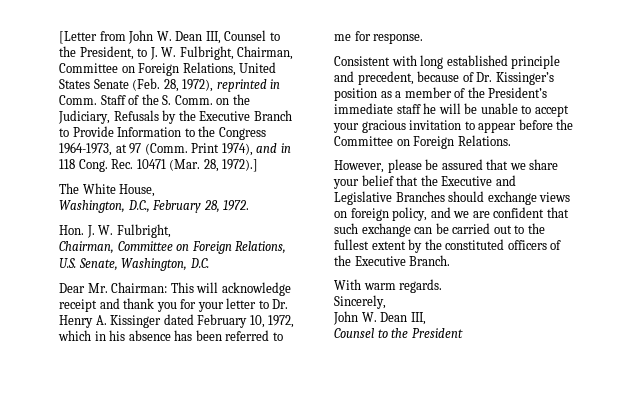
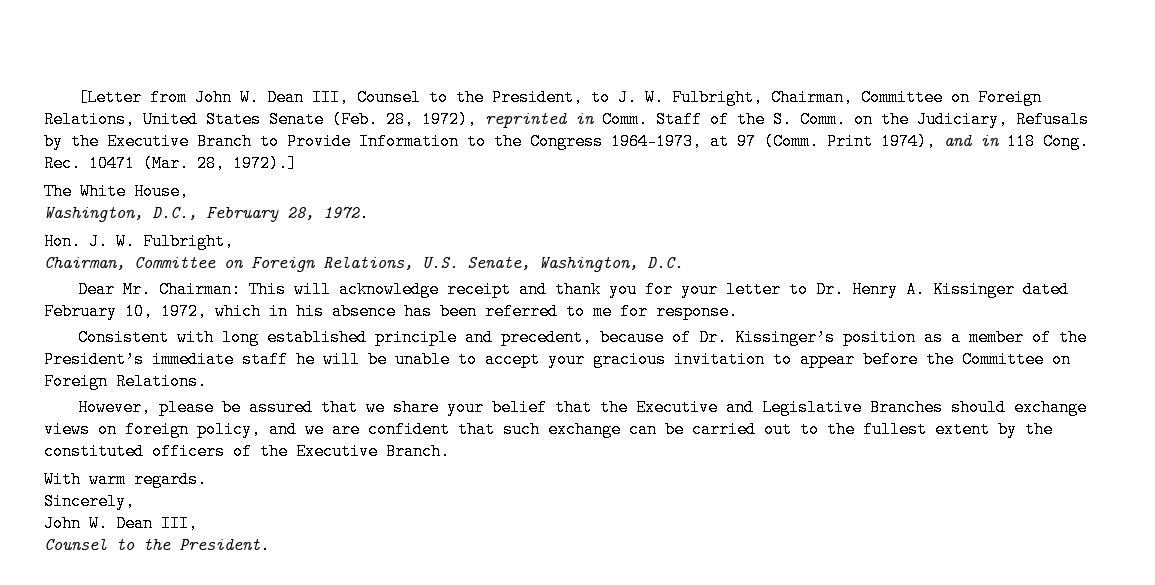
[411,328,463,338] President -> [179,537,270,554] President.

